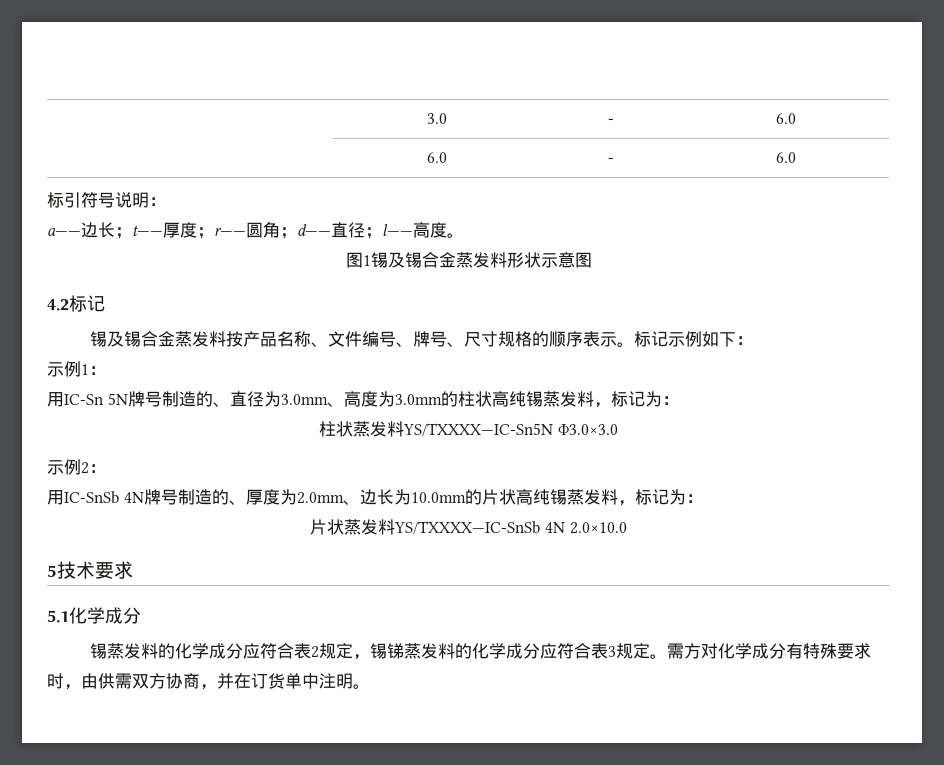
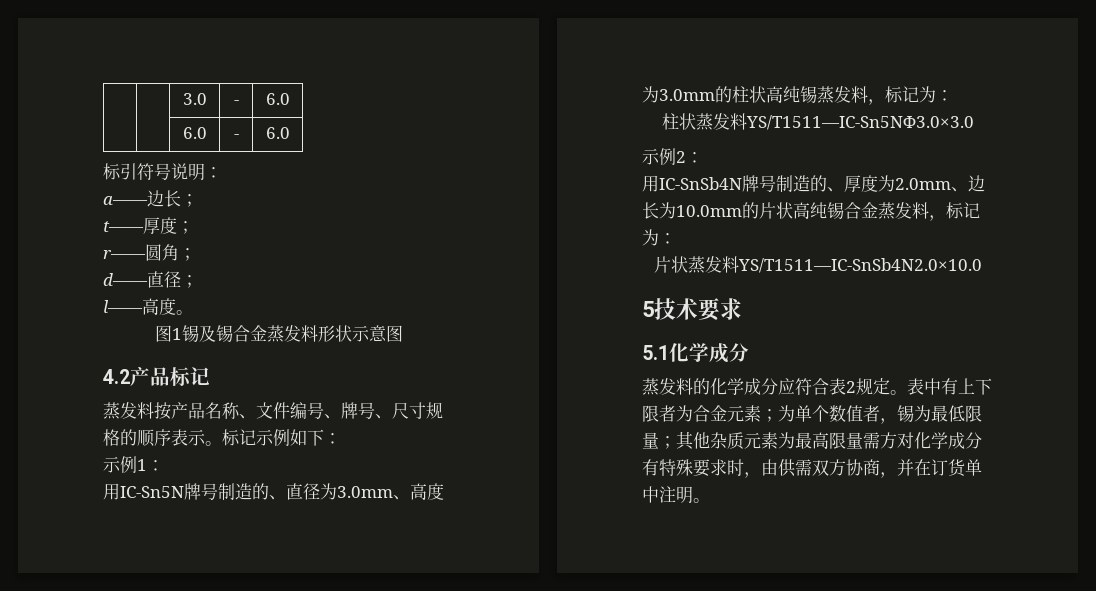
(132, 233) none -> (198, 200) //
(214, 233) none -> (194, 227) //
(297, 233) none -> (196, 254) //
(382, 233) none -> (198, 281) //
(69, 305) none -> [130,367,170,386] 产品
[89,331,175,347] 锡及锡合金 -> (210, 376) none
[64,393,128,405] IC-Sn 5N -> [120,486,184,498] IC-Sn5N
[403,423,618,436] YS/TXXXX—IC-Sn5N Ф3.0×3.0 -> [745,115,974,130] YS/T1511—IC-Sn5NФ3.0×3.0
[64,491,144,504] IC-SnSb 4N -> [659,177,742,190] IC-SnSb4N
(567, 497) none -> [844,202,878,219] 合金
[394,521,627,534] YS/TXXXX—IC-SnSb 4N 2.0×10.0 -> [737,258,982,273] YS/T1511—IC-SnSb4N2.0×10.0
[89,643,107,659] 锡 -> (749, 352) none
[352,643,667,660] ，锡锑蒸发料的化学成分应符合表3规定。 -> [890,378,992,395] [642,405,982,424] [642,431,863,450] 。表中有上下限者为合金元素；为单个数值者，锡为最低限量；其他杂质元素为最高限量

